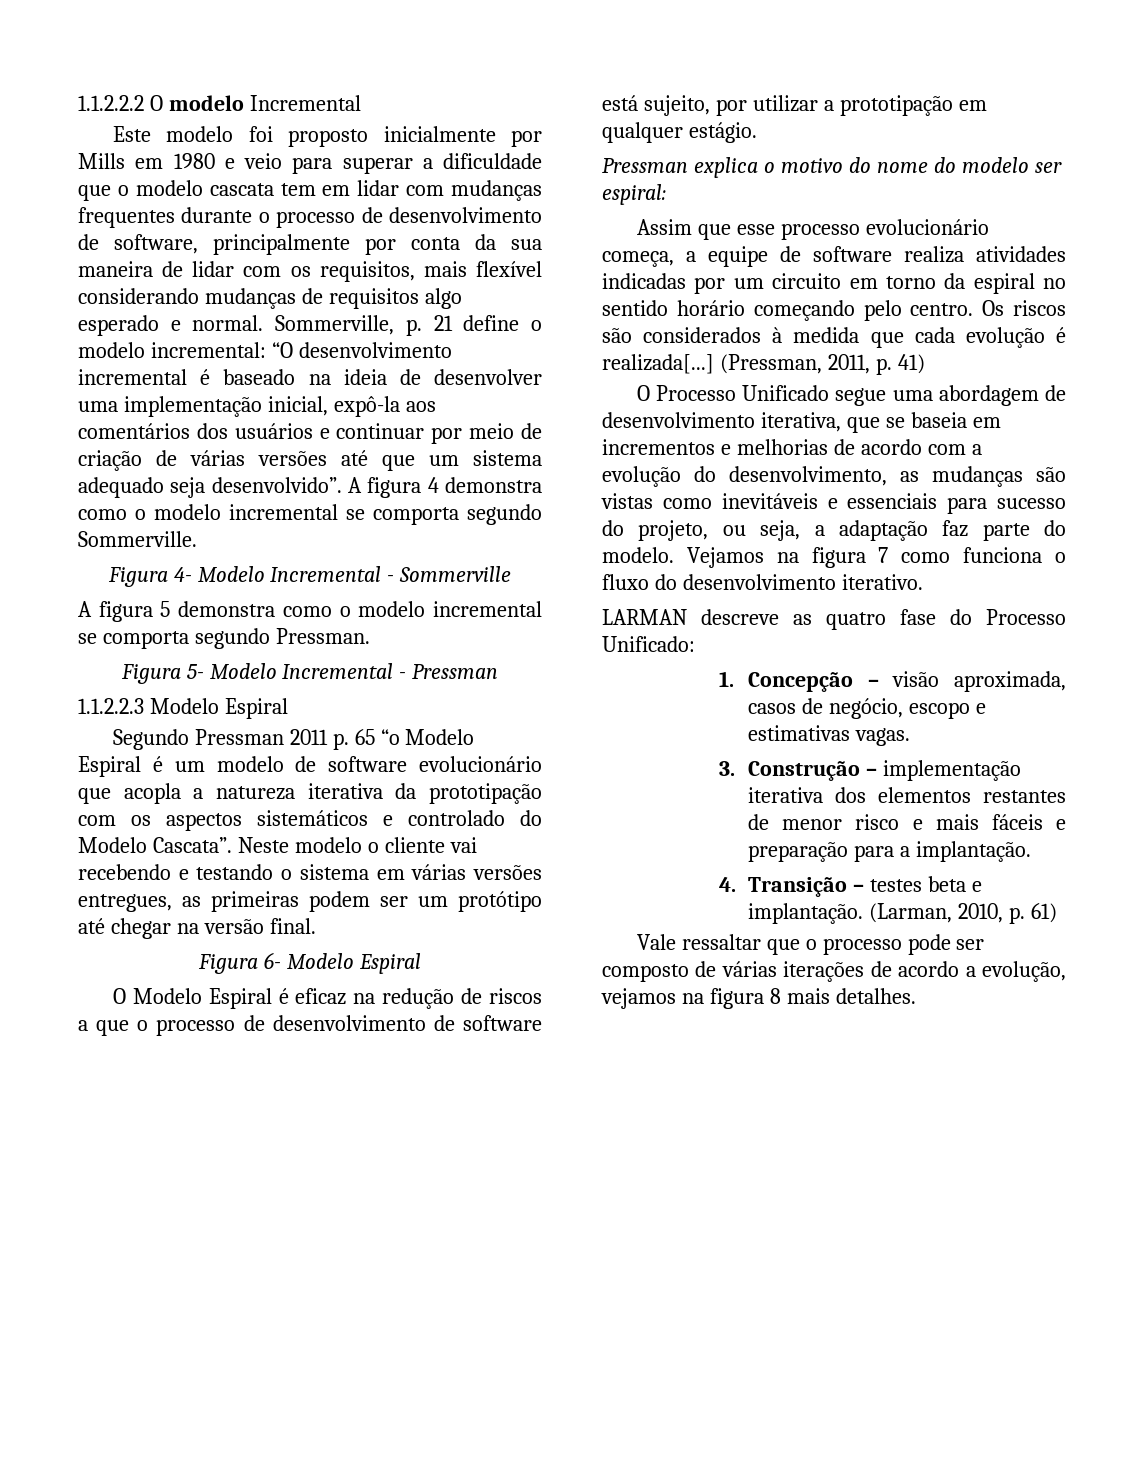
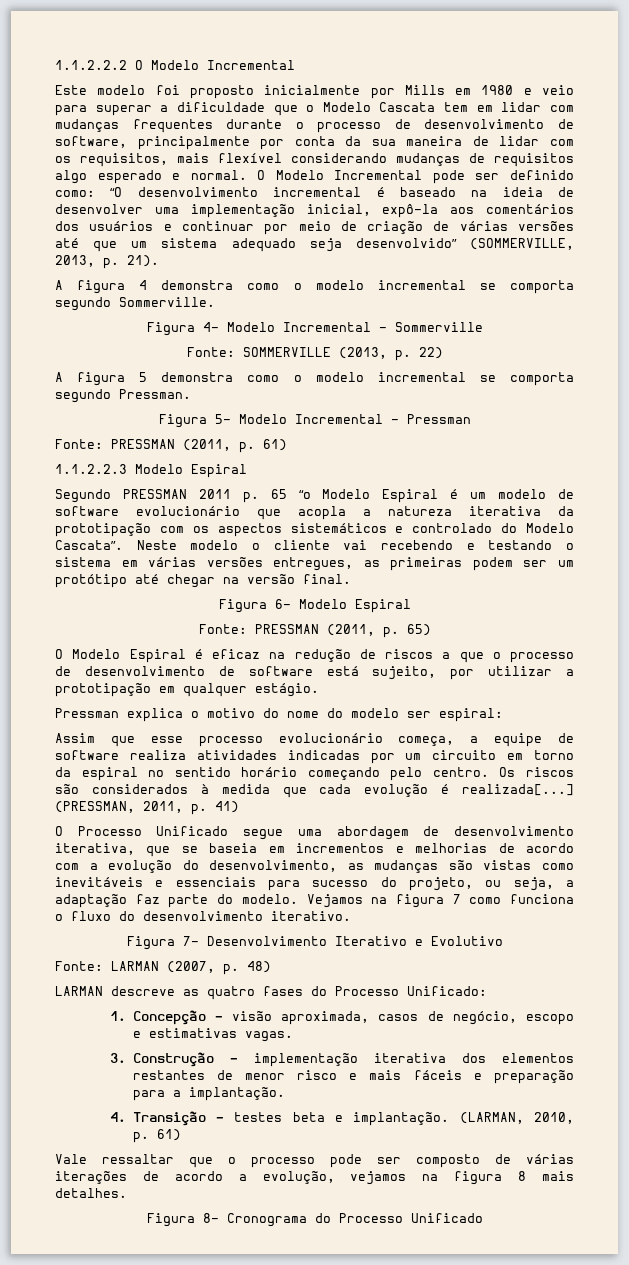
[168,95,244,111] modelo -> [151,60,199,70] Modelo
[135,180,274,196] modelo cascata -> [322,102,436,112] Modelo Cascata
[275,315,542,336] [78,342,266,358] Sommerville, p. 21 define o modelo incremental: -> [257,170,574,184] [55,190,95,197] O Modelo Incremental pode ser definido como:
[211,477,342,493] desenvolvido”. -> [355,238,574,250] [55,255,159,269] desenvolvido” (SOMMERVILLE, 2013, p. 21). //
(512, 574) none -> [186,347,443,361] // Fonte: SOMMERVILLE (2013, p. 22)
(499, 671) none -> [55,439,287,453] // Fonte: PRESSMAN (2011, p. 61)
[194,729,284,745] Pressman -> [122,489,187,499] PRESSMAN
(421, 963) none -> [198,624,431,638] // Fonte: PRESSMAN (2011, p. 65)
[719,354,822,374] (Pressman, -> [55,801,135,813] (PRESSMAN,
(923, 582) none -> [126,936,503,950] [55,961,271,975] // Figura 7- Desenvolvimento Iterativo e Evolutivo // Fonte: LARMAN (2007, p. 48)
[900,609,936,625] fase -> [263,986,303,996] fases
[869,903,953,923] (Larman, -> [459,1112,524,1124] (LARMAN,
(916, 996) none -> [146,1213,483,1227] // Figura 8- Cronograma do Processo Unificado

